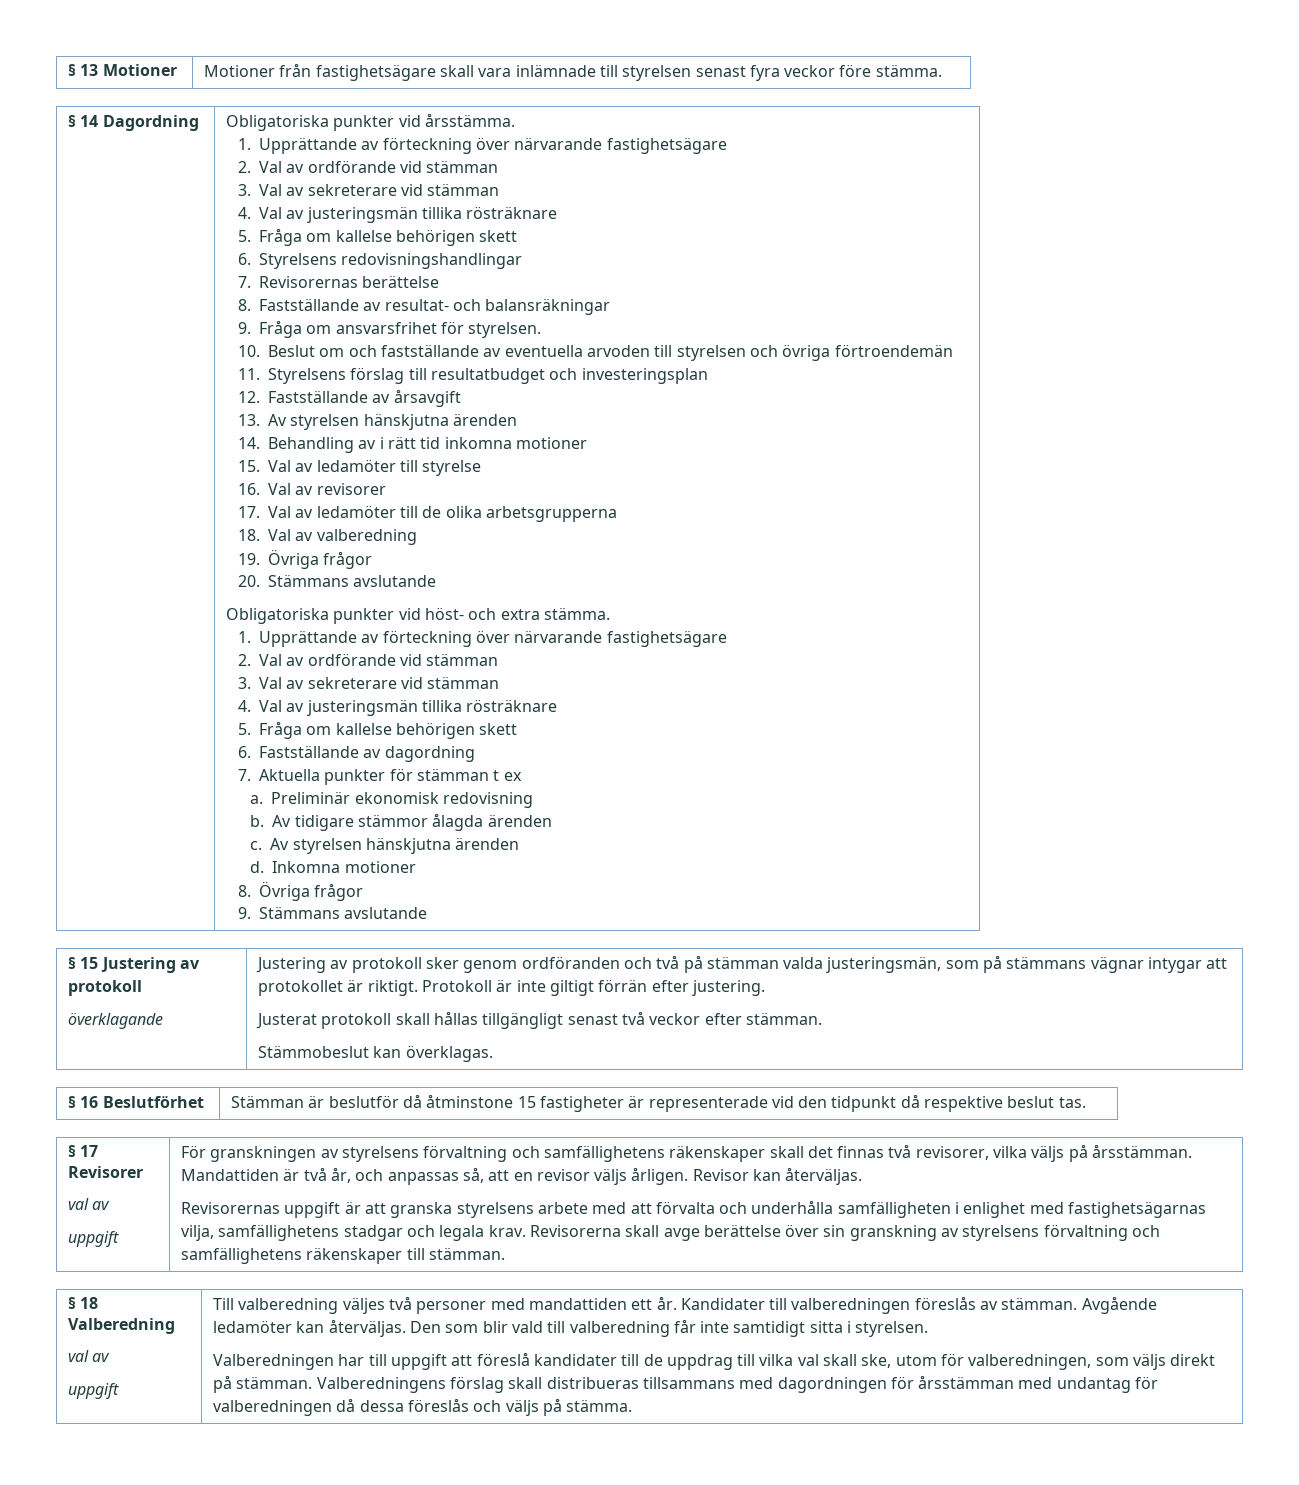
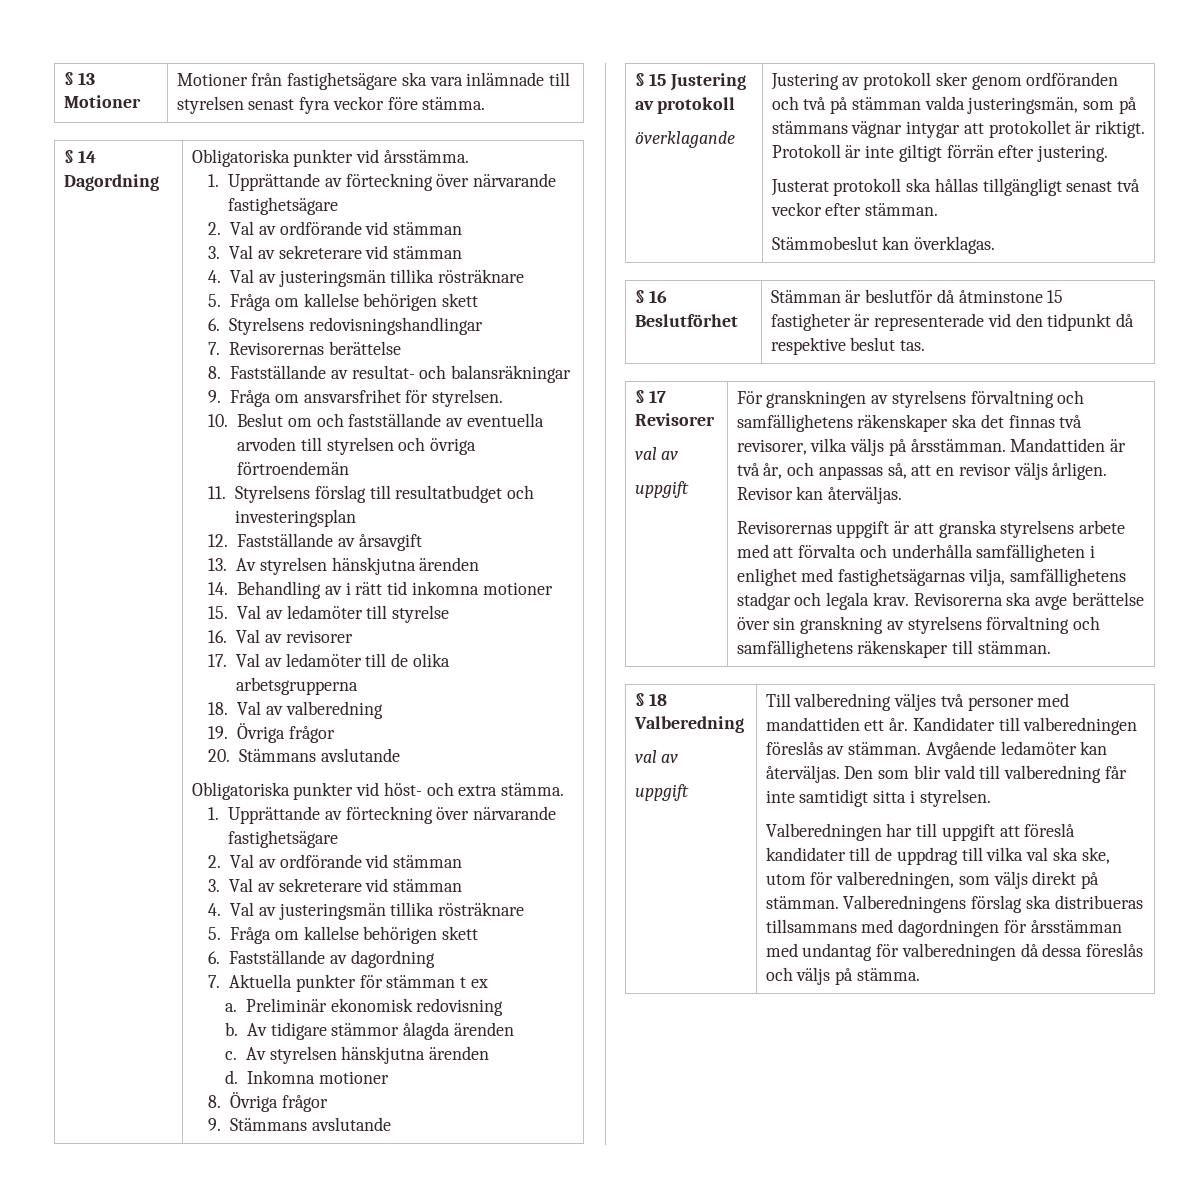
[439,65,474,77] skall -> [401,72,427,86] ska
[395,1013,430,1025] skall -> [906,178,932,192] ska
[769,1146,804,1158] skall -> [952,414,978,428] ska
[625,1225,660,1237] skall -> [1006,592,1032,606] ska
[823,1354,858,1366] skall -> [1052,847,1078,861] ska
[508,1377,543,1389] skall -> [1025,895,1051,909] ska

